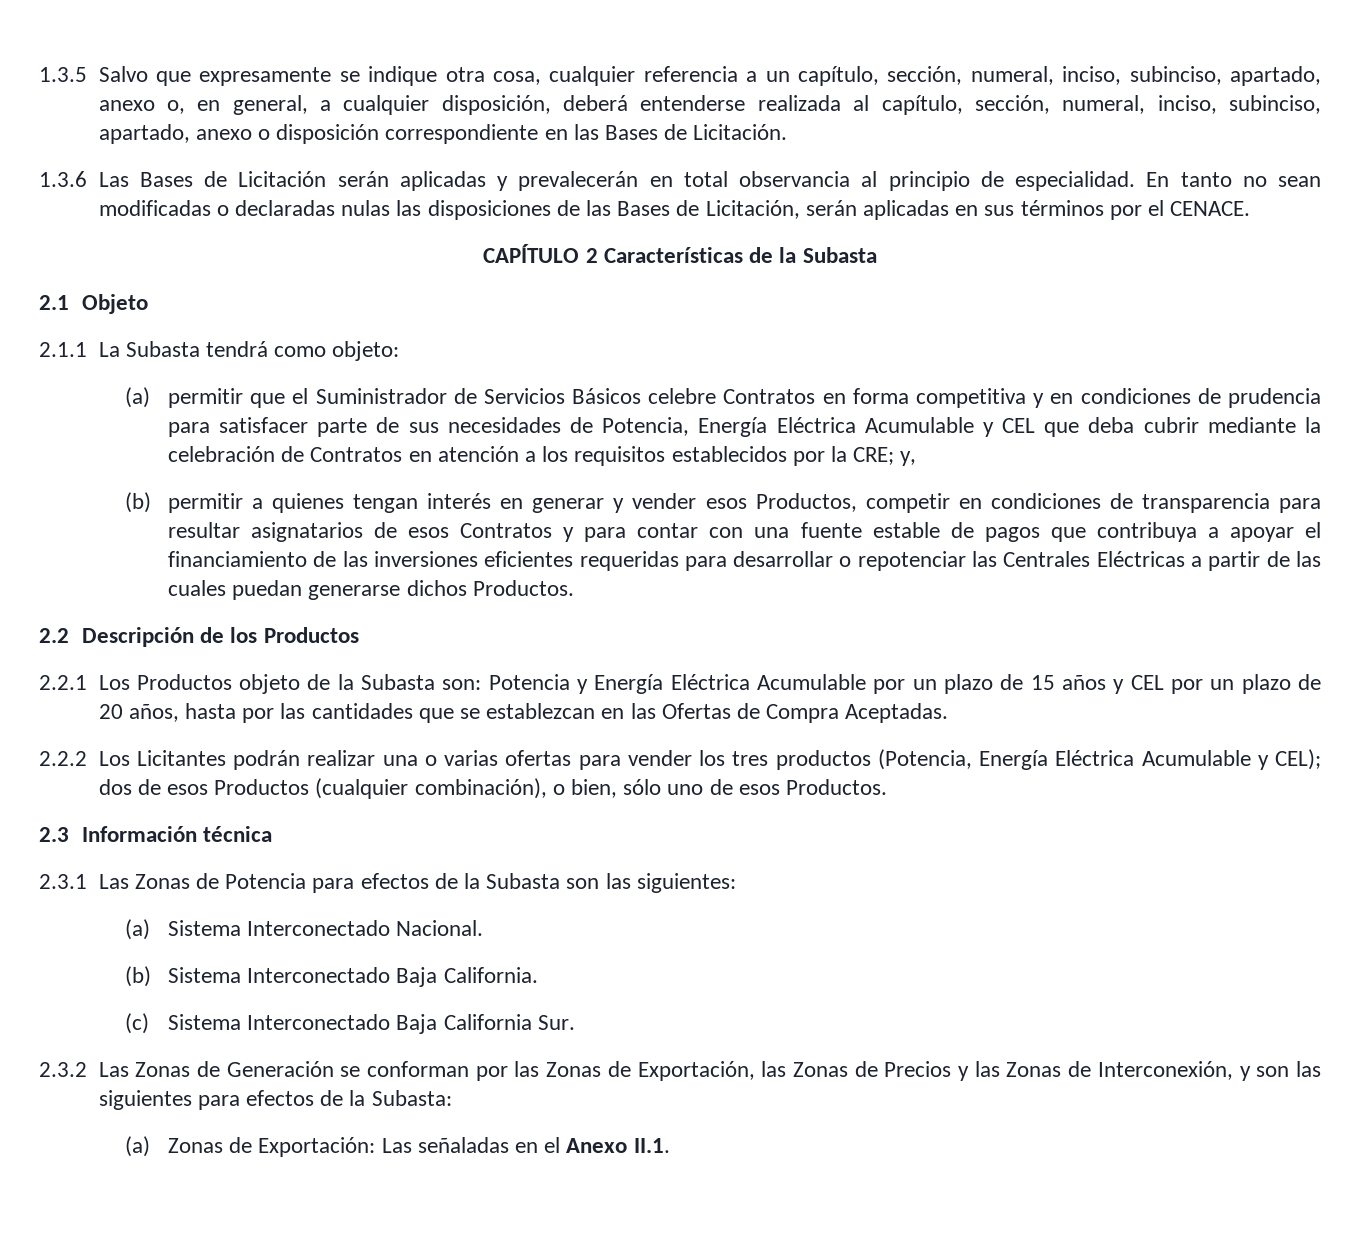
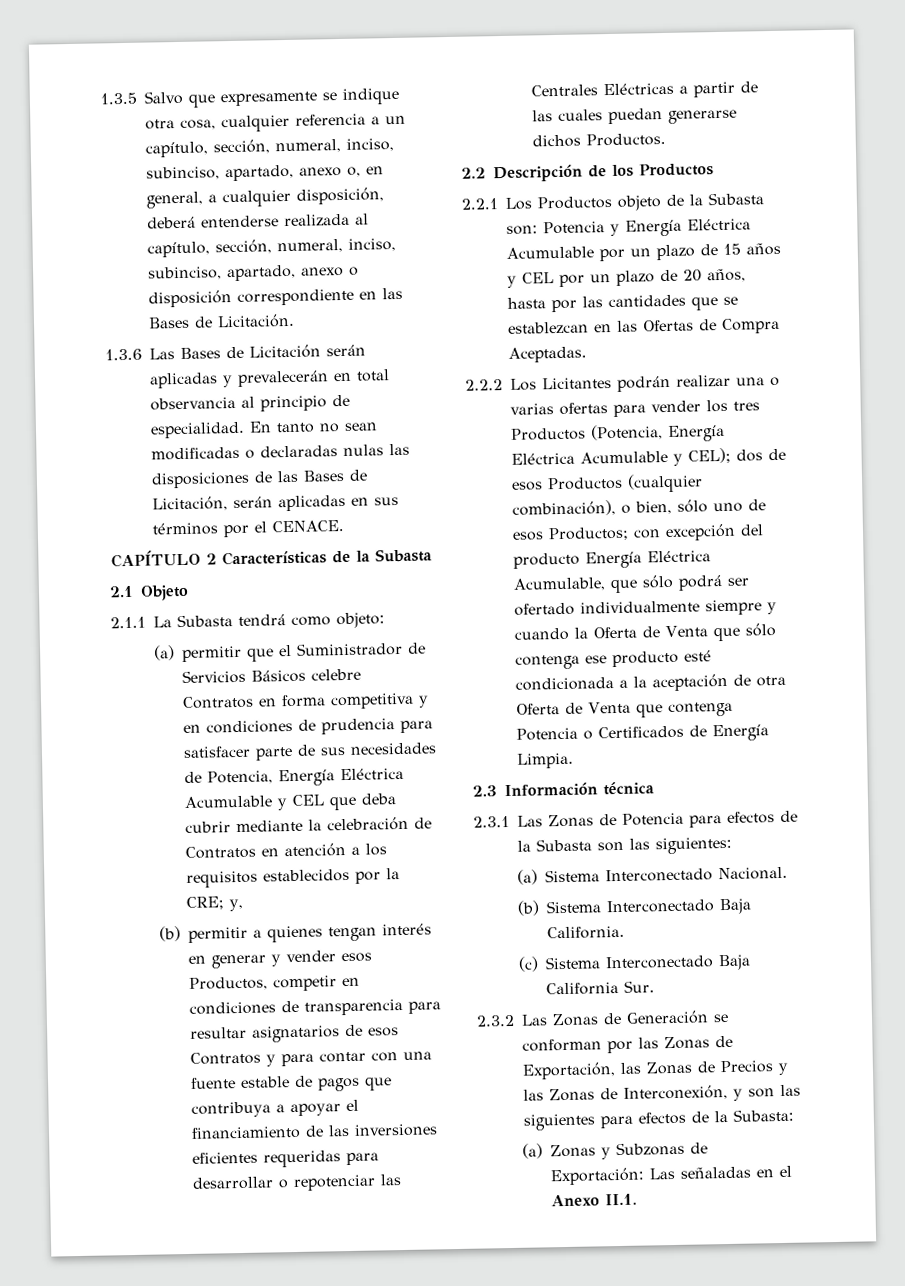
[775,750,871,770] productos -> [511,427,586,441] Productos
[786,779,888,795] Productos. -> [548,523,764,542] [513,550,711,569] [513,574,749,594] [514,599,777,616] [514,623,776,642] [515,650,712,670] [515,673,786,692] [516,701,733,718] [516,724,769,742] [517,752,574,769] Productos; con excepción del producto Energía Eléctrica Acumulable, que sólo podrá ser ofertado individualmente siempre y cuando la Oferta de Venta que sólo contenga ese producto esté condicionada a la aceptación de otra Oferta de Venta que contenga Potencia o Certificados de Energía Limpia.
(223, 1145) none -> [601,1141,686,1160] y Subzonas

